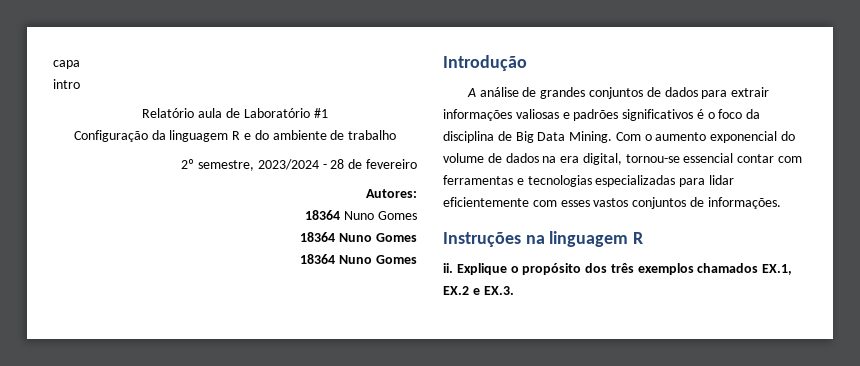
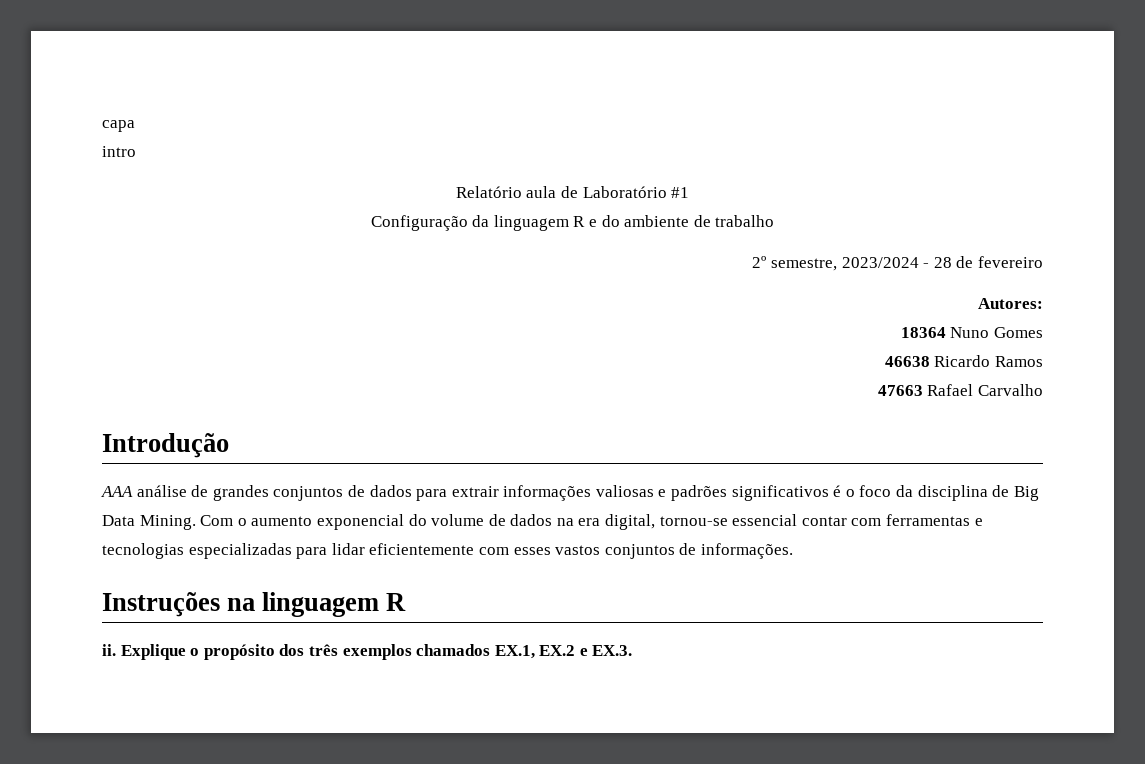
[300,232,417,242] [300,254,417,264] 18364 Nuno Gomes // 18364 Nuno Gomes -> [884,355,1043,367] [877,384,1043,396] 46638 Ricardo Ramos // 47663 Rafael Carvalho
[466,88,476,97] A -> [101,486,133,497] AAA

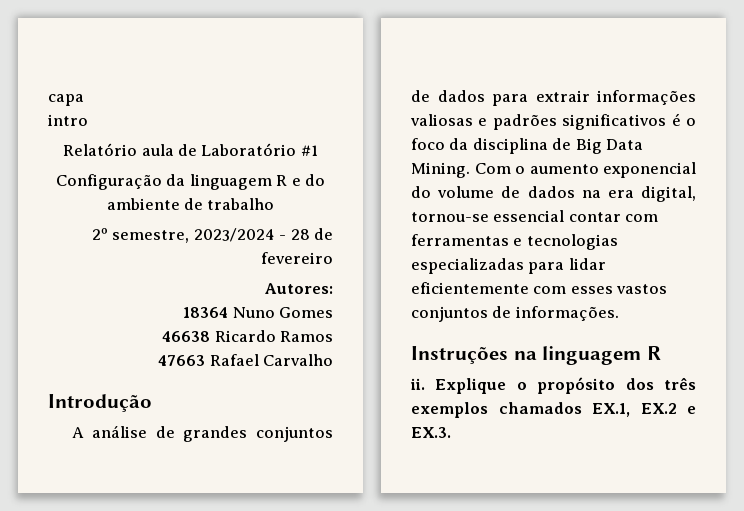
[101,486,133,497] AAA -> [71,427,84,438] A

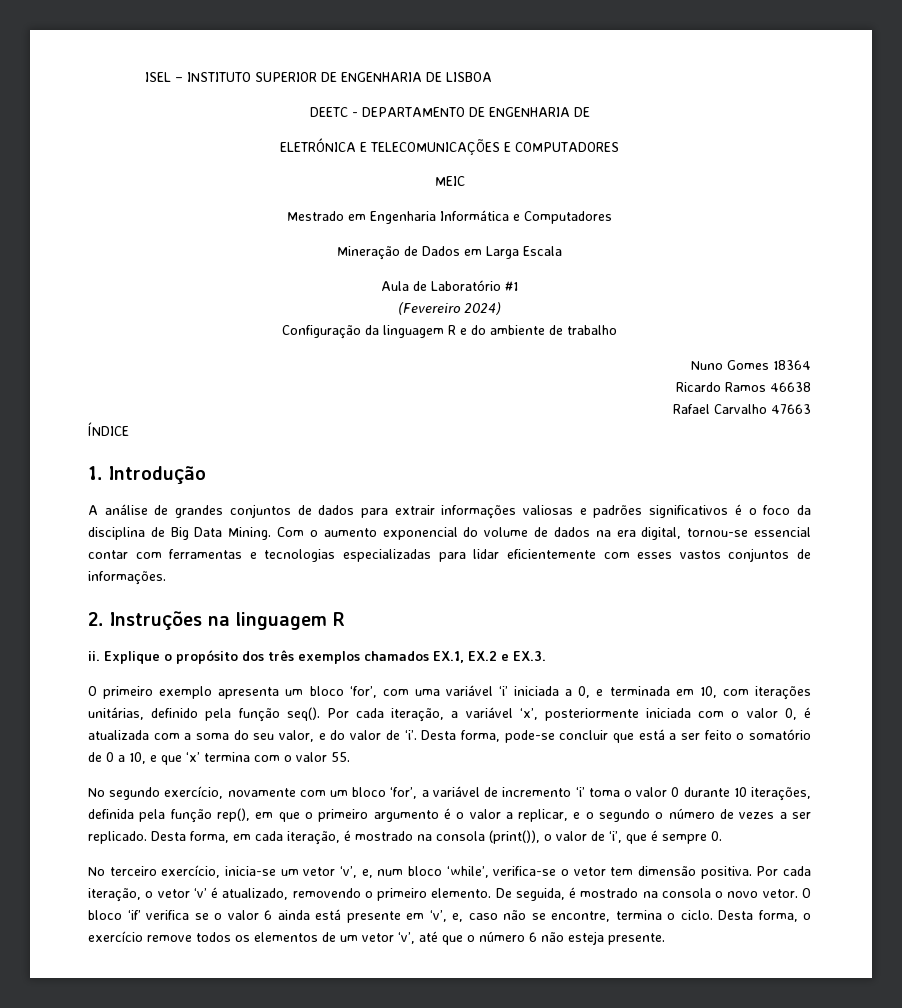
[48,94,84,106] [48,114,88,126] [63,143,174,156] capa // intro // Relatório aula -> [144,72,492,82] [309,107,590,117] [280,138,619,155] [434,176,465,186] [287,210,612,224] [337,246,562,260] [381,281,409,291] ISEL – INSTITUTO SUPERIOR DE ENGENHARIA DE LISBOA // DEETC - DEPARTAMENTO DE ENGENHARIA DE // ELETRÓNICA E TELECOMUNICAÇÕES E COMPUTADORES // MEIC // Mestrado em Engenharia Informática e Computadores // Mineração de Dados em Larga Escala // Aula
(318, 150) none -> [398,302,501,315] // (Fevereiro 2024)
[91,228,334,243] [261,252,333,264] [265,283,333,294] [183,307,229,318] 2º semestre, 2023/2024 - 28 de fevereiro // Autores: // 18364 -> (617, 330) none
[162,331,211,342] // 46638 -> [773,360,811,370] 18364 //
[158,355,206,366] // 47663 -> [770,382,811,392] 46638 //
(333, 360) // -> [771,404,811,414] [88,422,129,436] [88,466,102,480] 47663 // ÍNDICE // 1.
(619, 313) none -> [88,612,103,626] 2.
(451, 432) none -> [88,685,811,700] [88,707,811,722] [88,729,811,743] [88,752,350,765] [88,786,812,801] [88,808,812,823] [88,830,722,845] [88,865,811,879] [88,887,812,902] [88,909,811,923] [88,931,665,945] // O primeiro exemplo apresenta um bloco ‘for’, com uma variável ‘i’ iniciada a 0, e terminada em 10, com iterações unitárias, definido pela função seq(). Por cada iteração, a variável ‘x’, posteriormente iniciada com o valor 0, é atualizada com a soma do seu valor, e do valor de ‘i’. Desta forma, pode-se concluir que está a ser feito o somatório de 0 a 10, e que ‘x’ termina com o valor 55. // No segundo exercício, novamente com um bloco ‘for’, a variável de incremento ‘i’ toma o valor 0 durante 10 iterações, definida pela função rep(), em que o primeiro argumento é o valor a replicar, e o segundo o número de vezes a ser replicado. Desta forma, em cada iteração, é mostrado na consola (print()), o valor de ‘i’, que é sempre 0. // No terceiro exercício, inicia-se um vetor ‘v’, e, num bloco ‘while’, verifica-se o vetor tem dimensão positiva. Por cada iteração, o vetor ‘v’ é atualizado, removendo o primeiro elemento. De seguida, é mostrado na consola o novo vetor. O bloco ‘if’ verifica se o valor 6 ainda está presente em ‘v’, e, caso não se encontre, termina o ciclo. Desta forma, o exercício remove todos os elementos de um vetor ‘v’, até que o número 6 não esteja presente.

